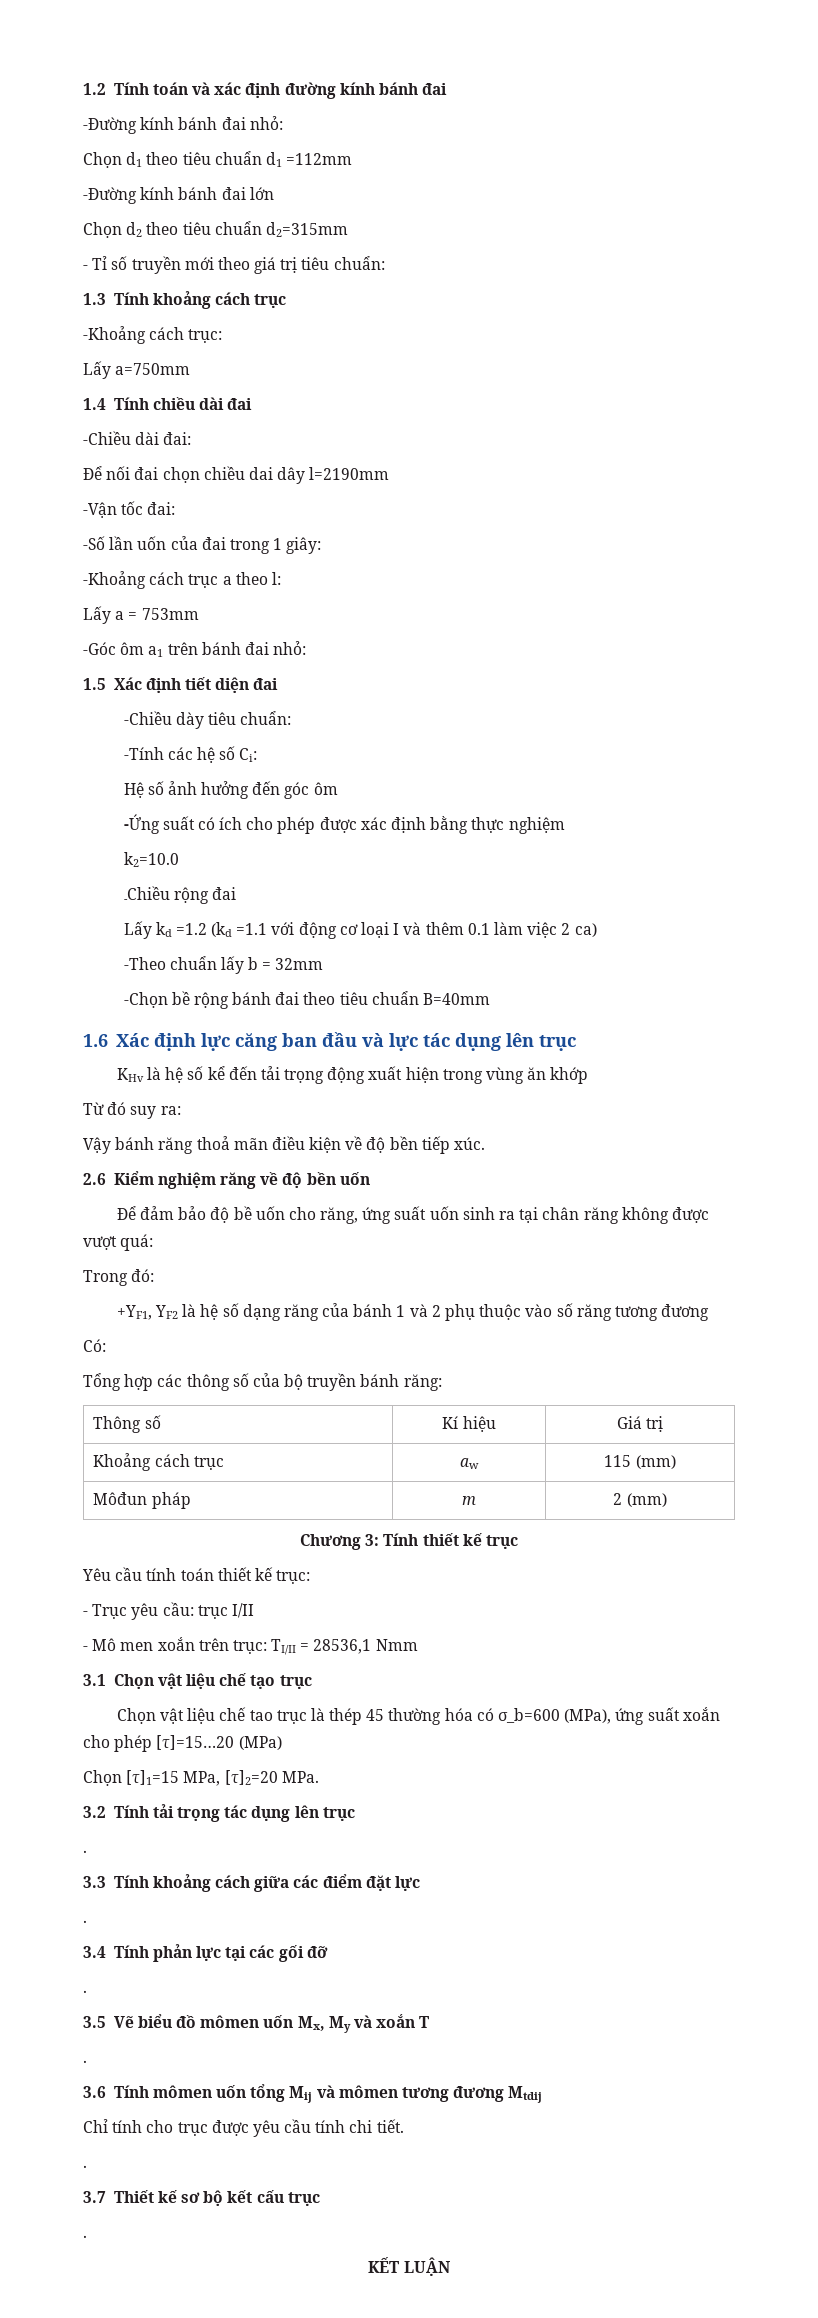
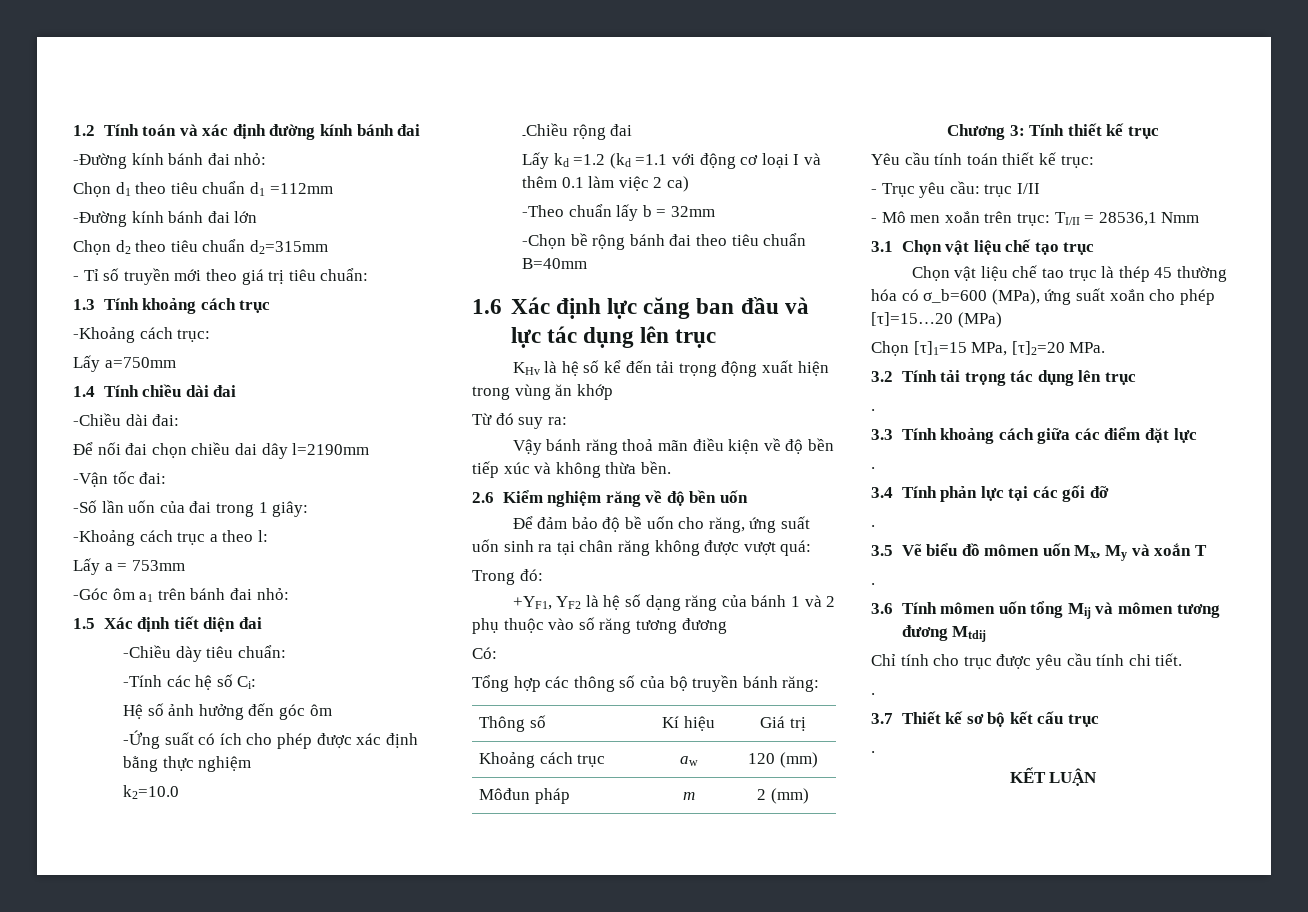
[454,1137,486,1150] xúc. -> [503,461,671,478] xúc và không thừa bền.
[604,1455,632,1467] 115 -> [748,753,776,764] 120

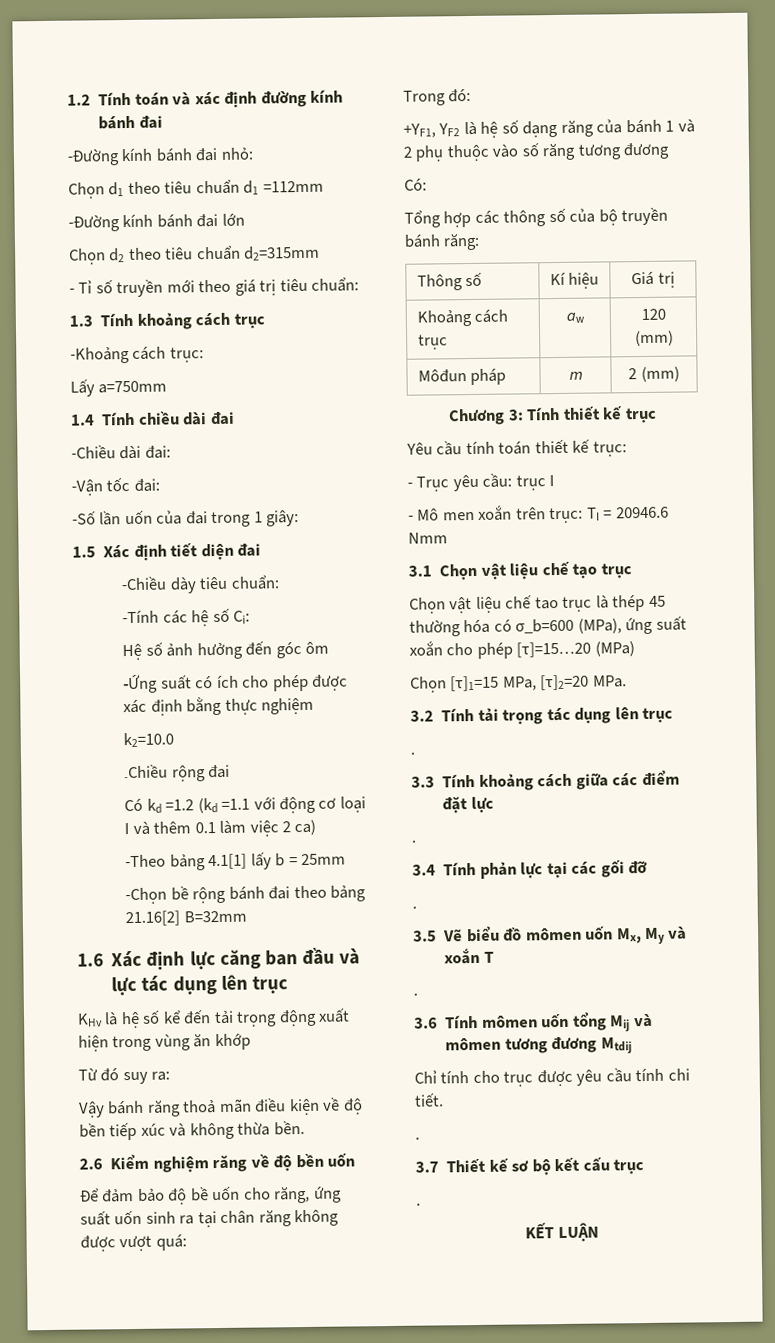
[73,442,370,459] // Để nối đai chọn chiều dai dây l=2190mm -> (171, 452) none
[73,530,268,546] [73,558,185,575] [73,588,289,602] // -Khoảng cách trục a theo l: // Lấy a = 753mm // -Góc ôm a1 trên bánh đai nhỏ: -> (300, 518) none
[522,152,550,169] Lấy -> [124,798,144,812] Có
[568,204,612,217] chuẩn -> [169,853,248,871] bảng 4.1[1]
[671,206,716,217] 32mm -> [300,853,346,866] 25mm
[731,233,807,246] [522,258,588,269] tiêu chuẩn B=40mm -> [329,885,366,902] [125,910,247,927] bảng 21.16[2] B=32mm
[1016,183,1040,194] I/II -> [549,475,555,487] I
[1054,212,1157,226] TI/II = 28536,1 -> [586,506,669,521] TI = 20946.6

